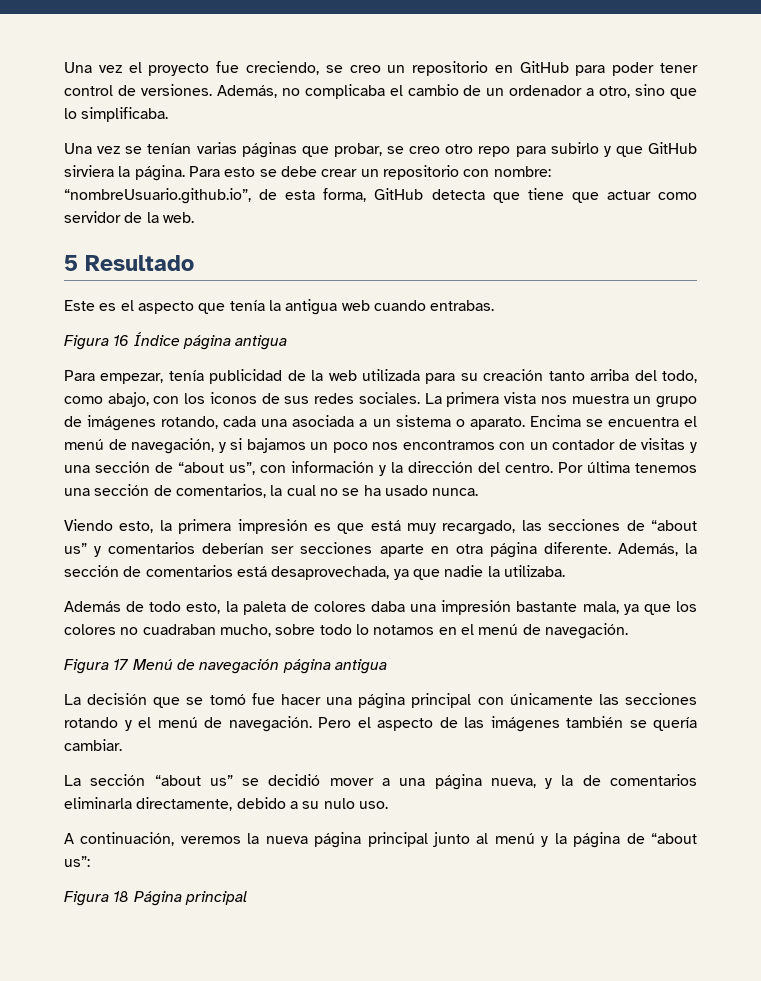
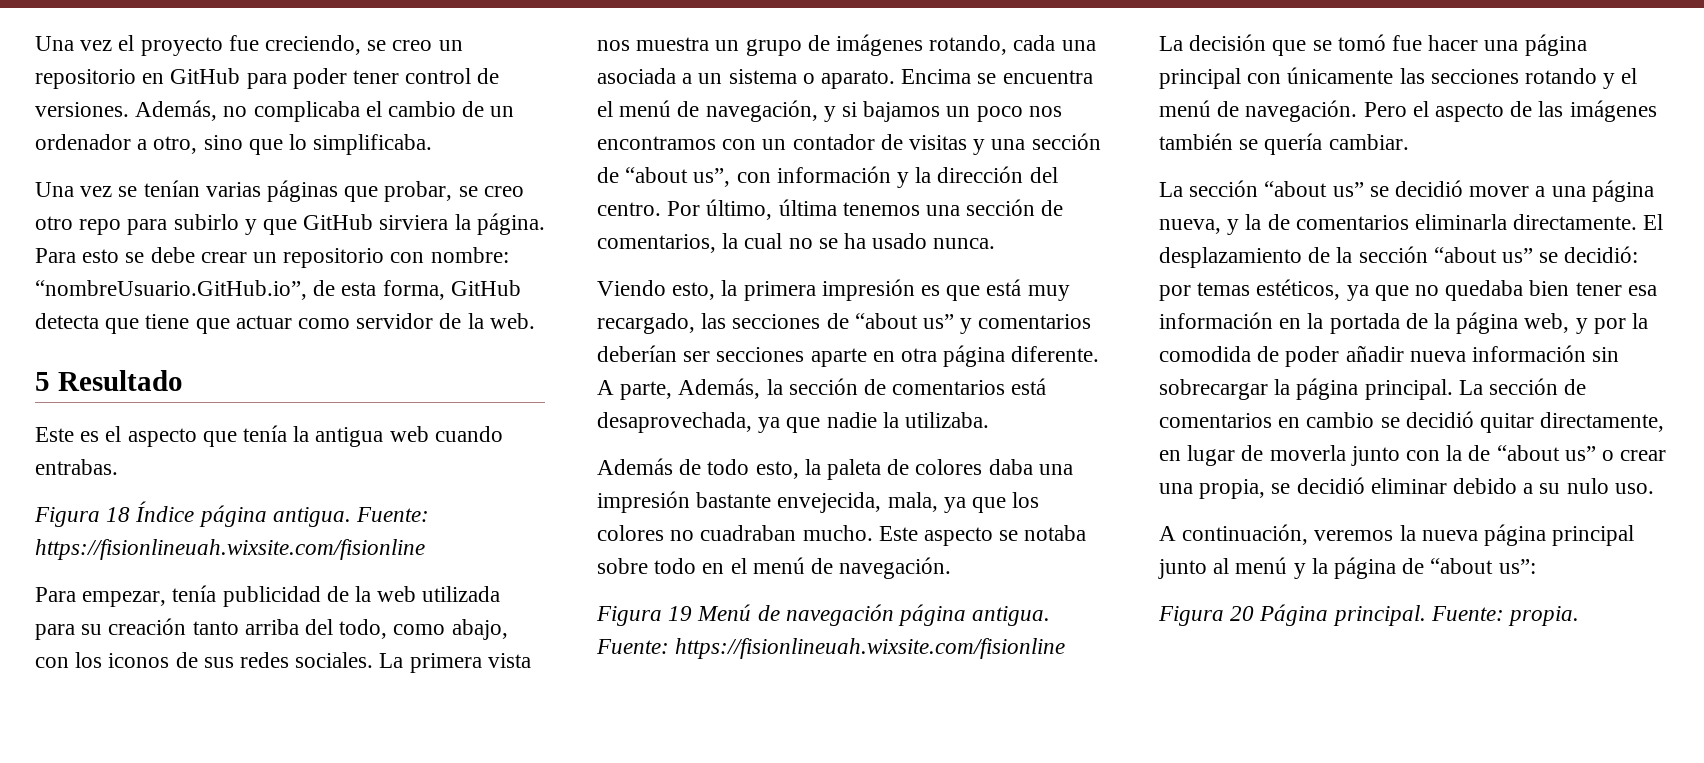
[64,188,251,204] “nombreUsuario.github.io”, -> [35,280,307,300] “nombreUsuario.GitHub.io”,
[113,335,130,346] 16 -> [106,507,131,522] 18
[235,335,288,350] antigua -> [272,507,430,527] [35,539,425,560] antigua. Fuente: https://fisionlineuah.wixsite.com/fisionline
(583, 467) none -> [706,199,773,220] último,
(611, 548) none -> [597,380,673,400] A parte,
(578, 606) none -> [777,492,882,513] envejecida,
[219,624,435,637] mucho, sobre todo lo notamos -> [802,525,1087,546] [597,558,697,574] mucho. Este aspecto se notaba sobre todo
[113,659,130,670] 17 -> [668,606,693,621] 19
[334,659,387,674] antigua -> [972,606,1051,626] [596,638,1066,659] antigua. Fuente: https://fisionlineuah.wixsite.com/fisionline
[136,797,233,811] directamente, -> [1513,214,1664,230] [1159,246,1639,268] [1159,279,1657,301] [1159,312,1649,334] [1159,345,1620,367] [1159,378,1587,400] [1159,411,1665,433] [1159,445,1667,466] [1159,477,1447,499] directamente. El desplazamiento de la sección “about us” se decidió: por temas estéticos, ya que no quedaba bien tener esa información en la portada de la página web, y por la comodida de poder añadir nueva información sin sobrecargar la página principal. La sección de comentarios en cambio se decidió quitar directamente, en lugar de moverla junto con la de “about us” o crear una propia, se decidió eliminar
[113,891,247,906] 18 Página principal -> [1230,604,1580,626] 20 Página principal. Fuente: propia.

